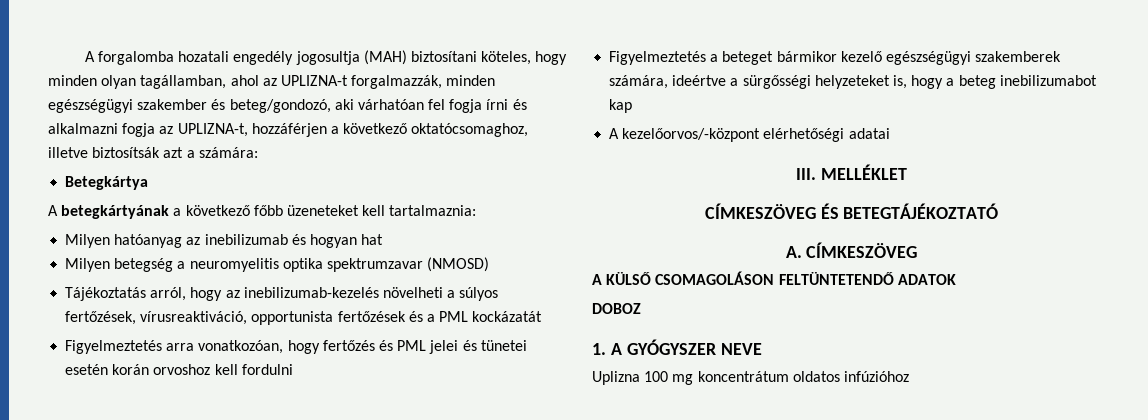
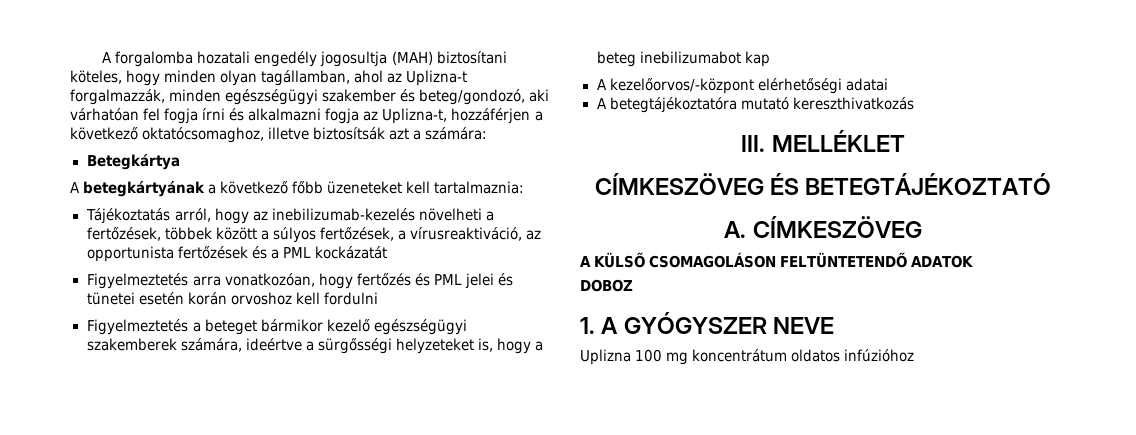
[280,75,348,86] UPLIZNA-t -> [406,70,468,86] Uplizna-t
[177,123,248,137] UPLIZNA-t, -> [382,108,448,124] Uplizna-t,
[65,234,384,248] [65,257,490,272] // Milyen hatóanyag az inebilizumab és hogyan hat // Milyen betegség a neuromyelitis optika spektrumzavar (NMOSD) -> (525, 187) none
[459,287,499,301] [65,311,248,325] súlyos fertőzések, vírusreaktiváció, -> [86,227,541,243] fertőzések, többek között a súlyos fertőzések, a vírusreaktiváció, az
(890, 133) none -> [596,97,914,113] // A betegtájékoztatóra mutató kereszthivatkozás

